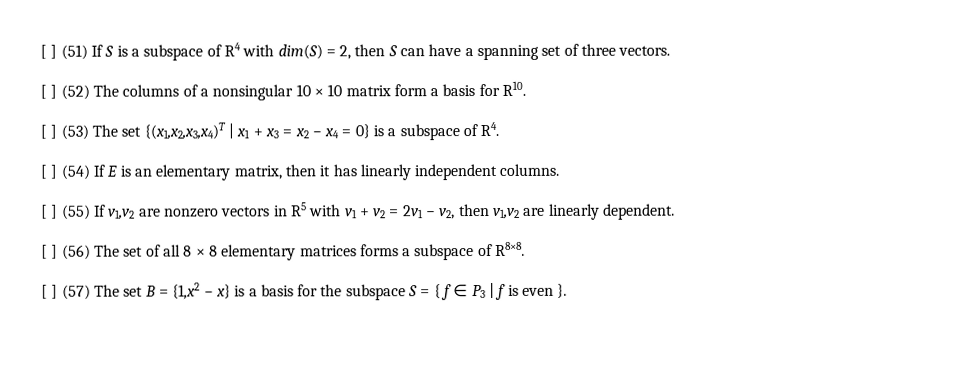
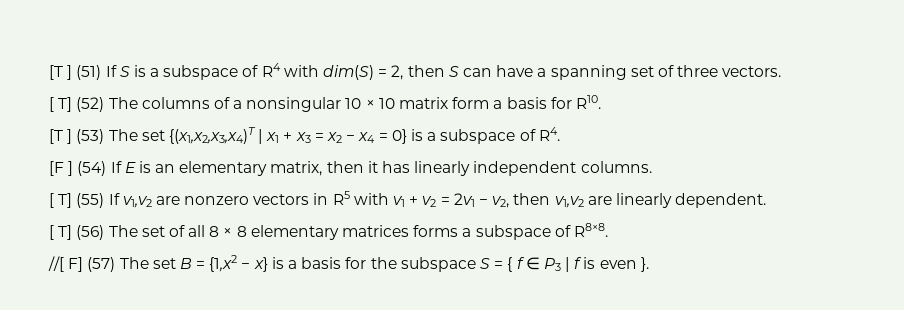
[40,44,47,59] [ -> [49,65,63,80] [T
[50,84,58,99] ] -> [58,97,73,112] T]
[40,124,47,139] [ -> [49,129,63,144] [T
[40,164,47,179] [ -> [49,161,64,176] [F
[51,204,59,219] ] -> [58,193,73,208] T]
[51,244,59,259] ] -> [58,225,73,240] T]
[41,284,59,299] [ ] -> [48,256,84,272] //[ F]

